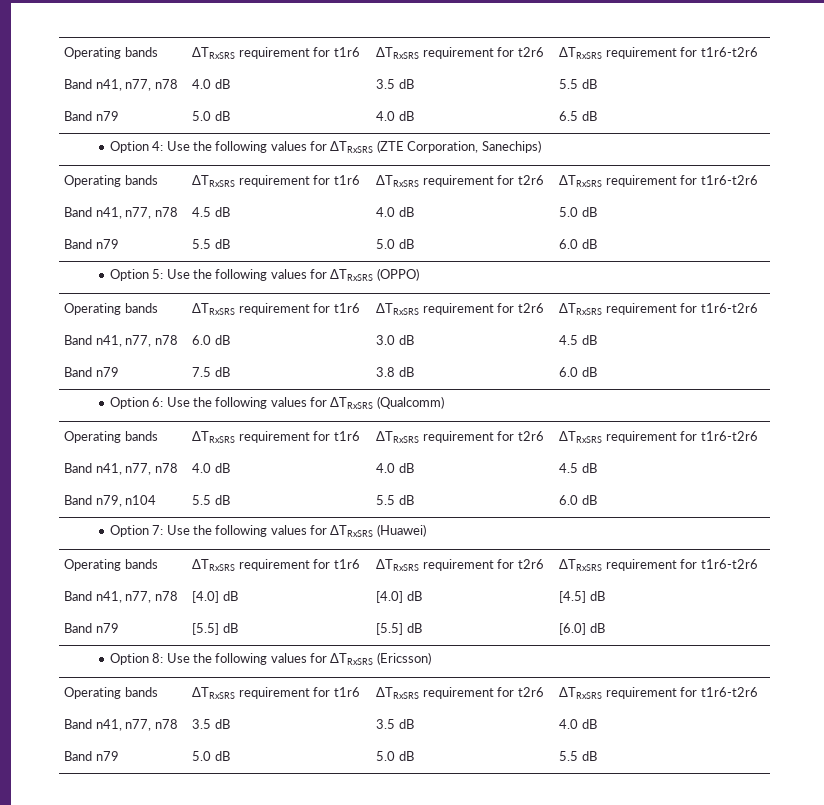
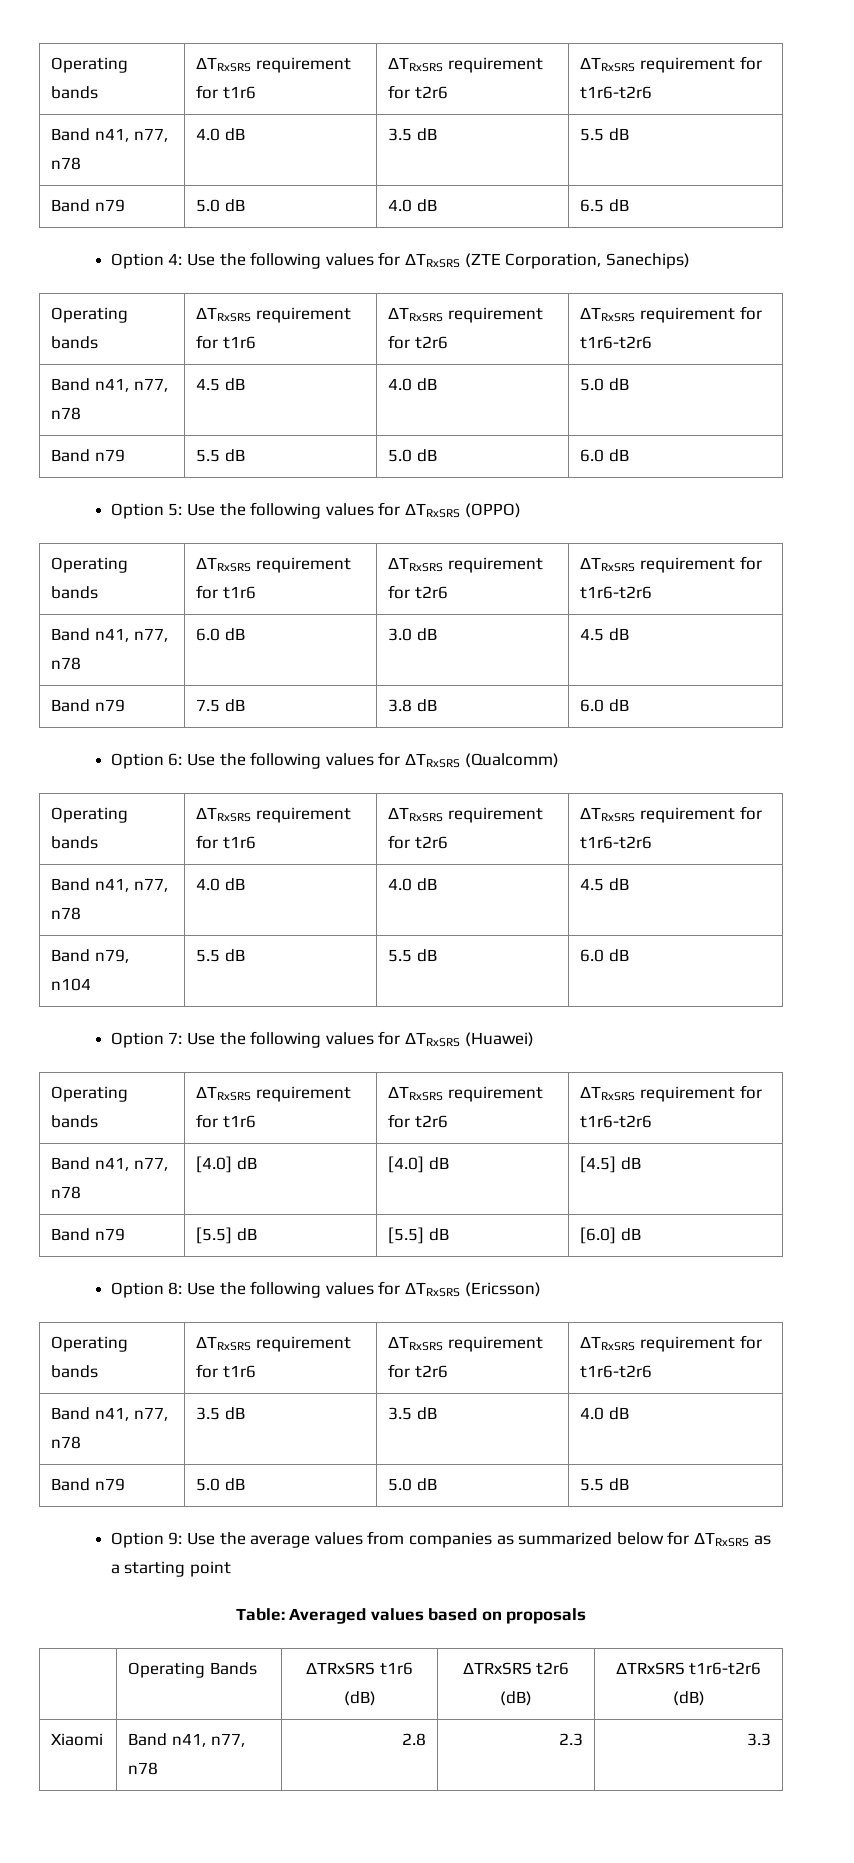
(597, 756) none -> [110,1531,771,1548] [110,1561,232,1577] [235,1608,587,1624] [128,1662,257,1678] [306,1662,413,1675] [343,1691,376,1706] [462,1662,570,1675] [500,1691,532,1706] [615,1662,762,1675] [672,1691,705,1706] [51,1733,104,1746] [128,1733,245,1747] [128,1762,159,1775] [401,1733,426,1746] [558,1733,583,1746] [746,1733,771,1746] // Option 9: Use the average values from companies as summarized below for ΔTRxSRS as a starting point // Table: Averaged values based on proposals // | Operating Bands | ΔTRxSRS t1r6 (dB) | ΔTRxSRS t2r6 (dB) | ΔTRxSRS t1r6-t2r6 (dB) // Xiaomi | Band n41, n77, n78 | 2.8 | 2.3 | 3.3

